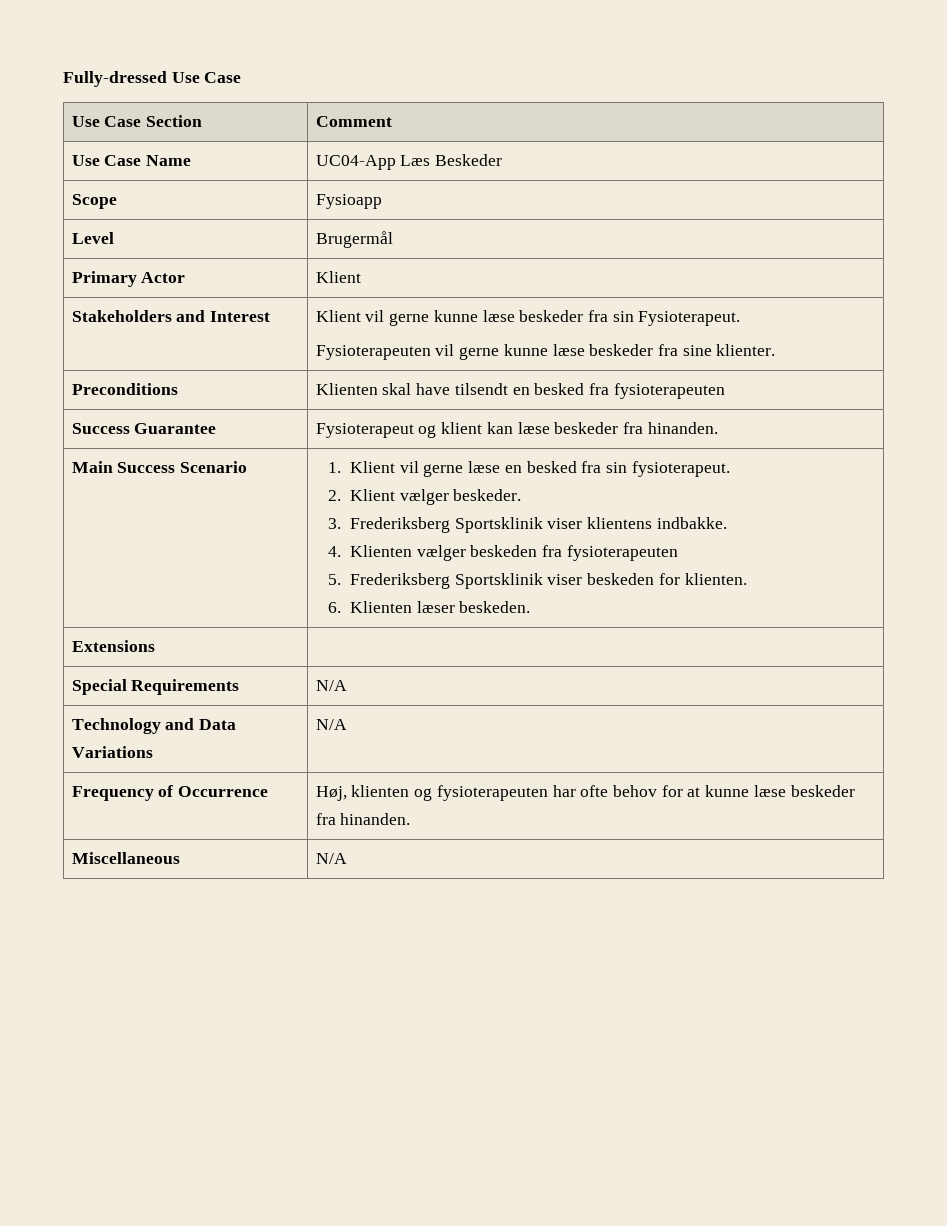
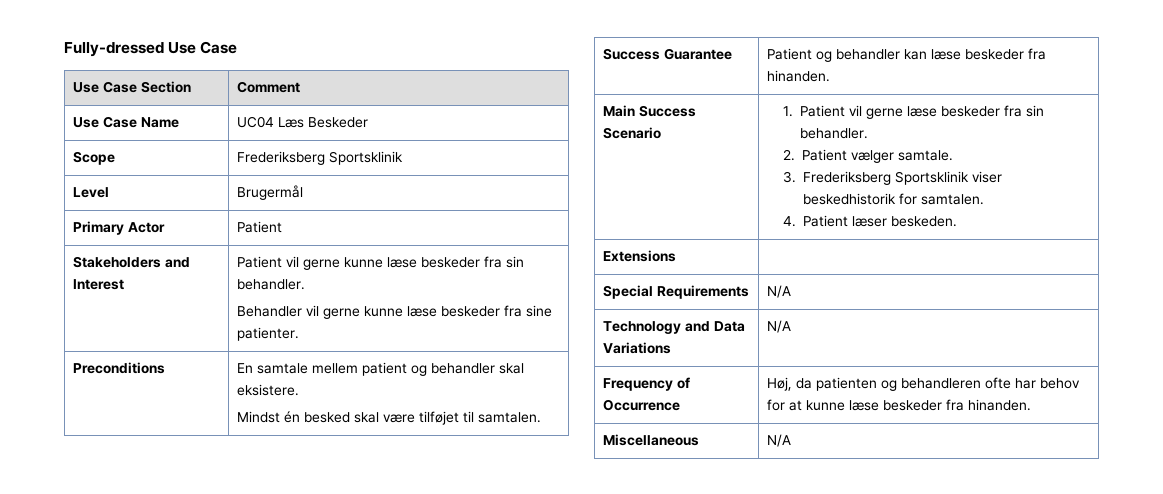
[315,155,396,170] UC04-App -> [236,116,274,128] UC04
[315,194,382,209] Fysioapp -> [236,151,403,165] Frederiksberg Sportsklinik
[315,271,361,283] Klient -> [236,221,282,233] Patient
[315,310,361,322] Klient -> [236,256,282,268] Patient
[638,311,741,326] [315,345,431,360] Fysioterapeut. // Fysioterapeuten -> [236,279,305,290] [236,306,302,317] behandler. // Behandler
[716,344,776,356] klienter. -> [236,327,299,341] patienter.
[315,383,725,399] Klienten skal have tilsendt en besked fra fysioterapeuten -> [236,362,524,376] [236,384,299,396] [236,411,541,425] En samtale mellem patient og behandler skal eksistere. // Mindst én besked skal være tilføjet til samtalen.
[315,422,483,438] Fysioterapeut og klient -> [766,48,900,62] Patient og behandler
[350,461,396,473] Klient -> [799,105,845,117] Patient
[504,461,730,477] en besked fra sin fysioterapeut. -> [940,105,1044,117] [799,128,868,139] beskeder fra sin behandler.
[350,489,522,505] Klient vælger beskeder. -> [801,149,953,163] Patient vælger samtale.
[587,517,727,529] [328,545,678,561] [328,573,747,589] [328,601,413,613] klientens indbakke. // 4. Klienten vælger beskeden fra fysioterapeuten // 5. Frederiksberg Sportsklinik viser beskeden for klienten. // 6. Klienten -> [802,193,984,205] [782,215,848,227] beskedhistorik for samtalen. // 4. Patient
[351,785,609,801] klienten og fysioterapeuten har ofte -> [795,377,1036,391] da patienten og behandleren ofte har

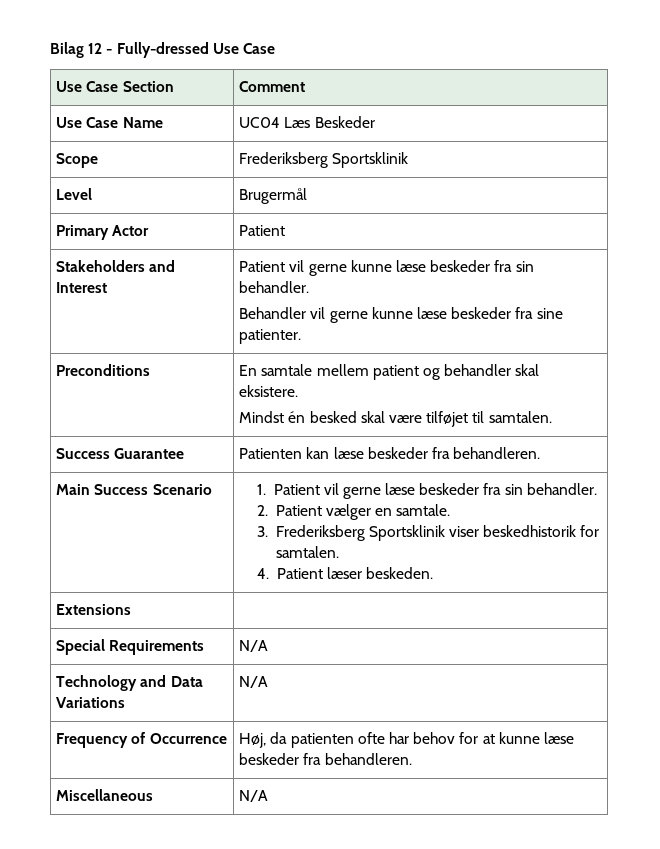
(64, 49) none -> [50,42,113,58] Bilag 12 -
[766,48,900,62] Patient og behandler -> [239,448,303,459] Patienten
[766,70,830,82] hinanden. -> [453,447,541,459] behandleren.
(894, 156) none -> [374,508,392,516] en
[880,378,981,391] og behandleren -> (354, 740) none
[967,399,1031,411] hinanden. -> [324,753,412,765] behandleren.

